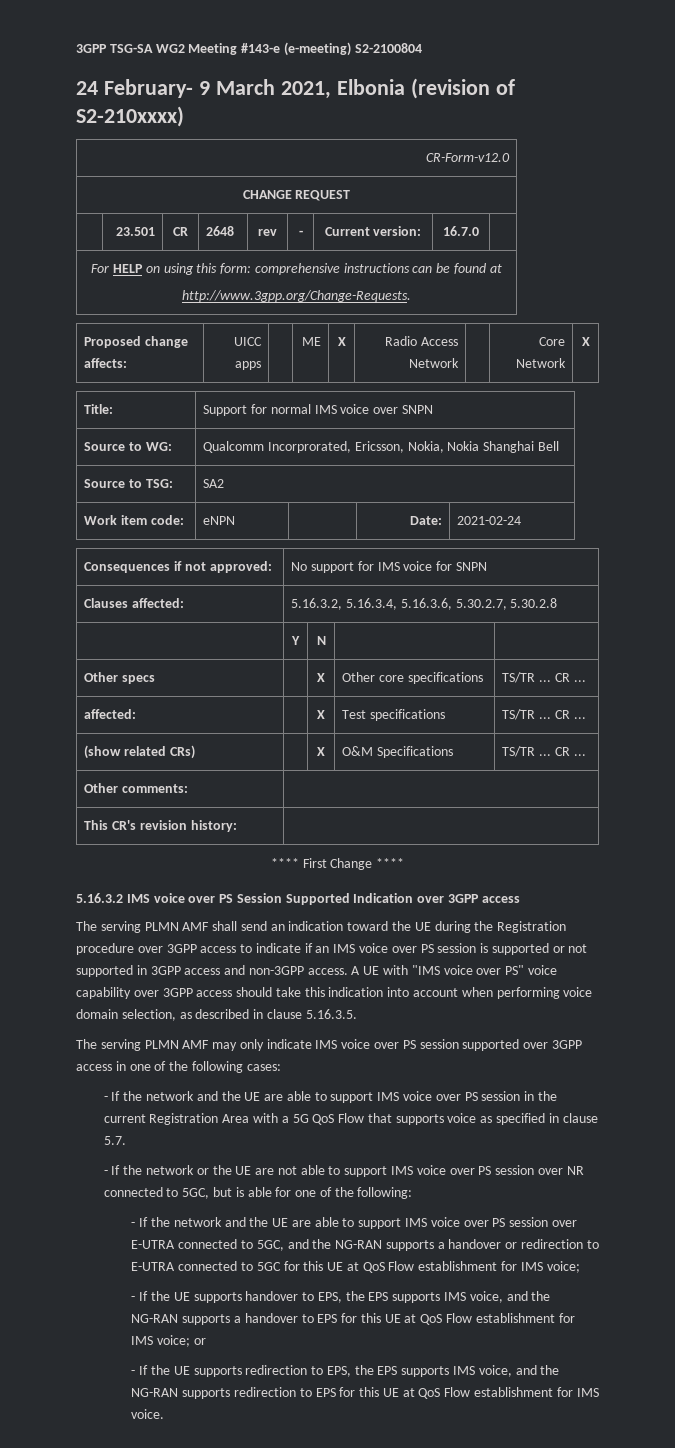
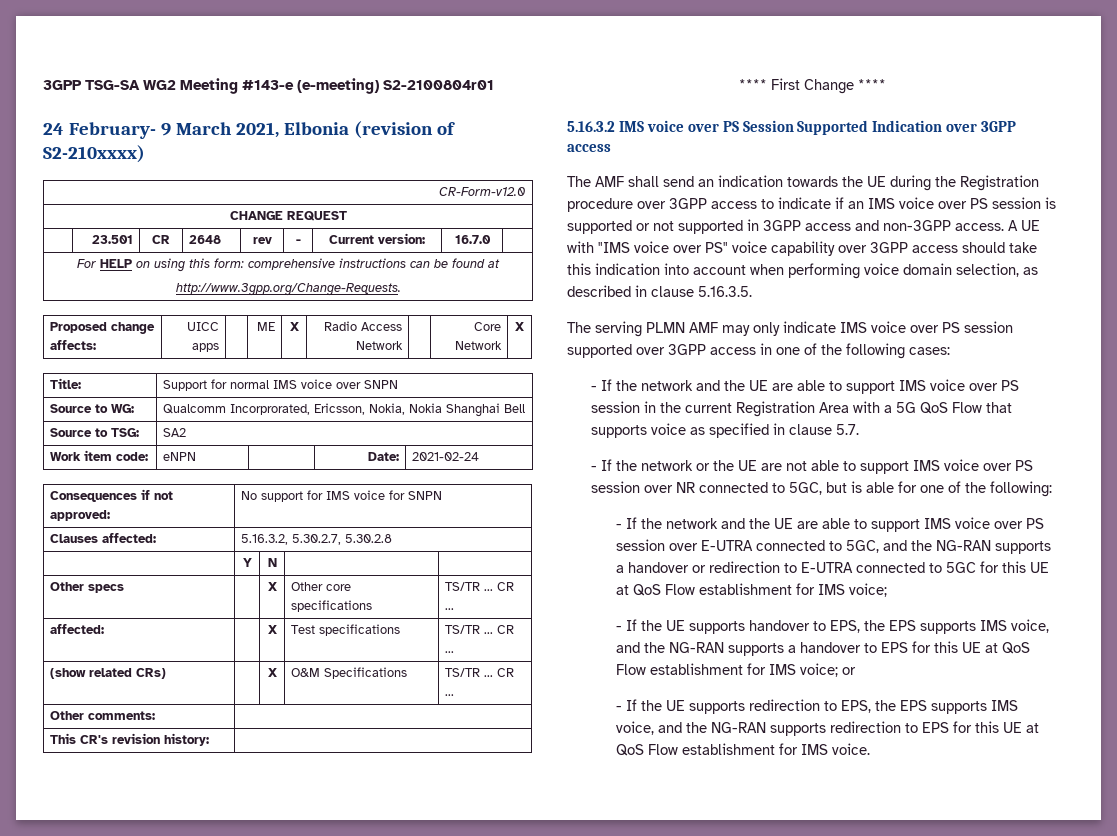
[354,43,422,53] S2-2100804 -> [383,80,494,90] S2-2100804r01
[345,598,452,610] 5.16.3.4, 5.16.3.6, -> (289, 539) none
[100,921,179,933] serving PLMN -> (591, 181) none
[347,921,389,931] toward -> [787,176,838,187] towards

